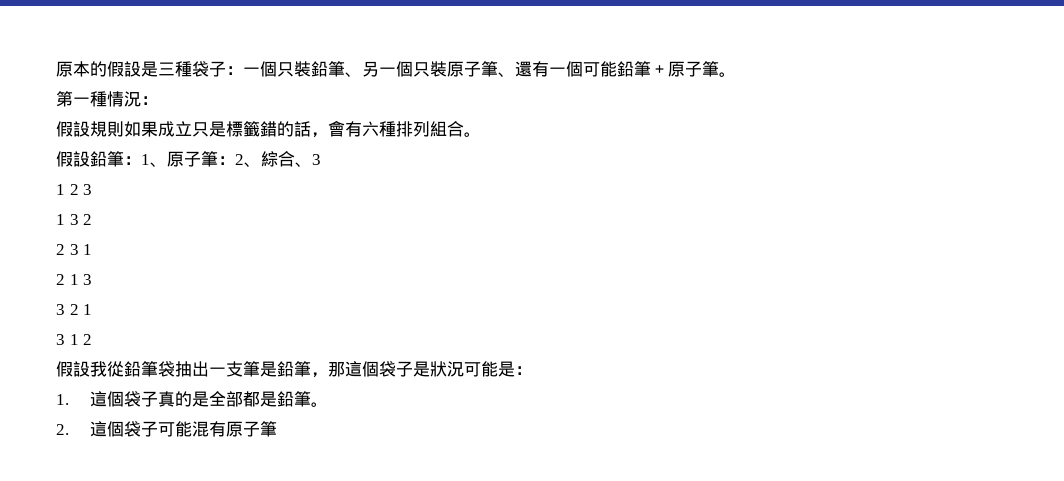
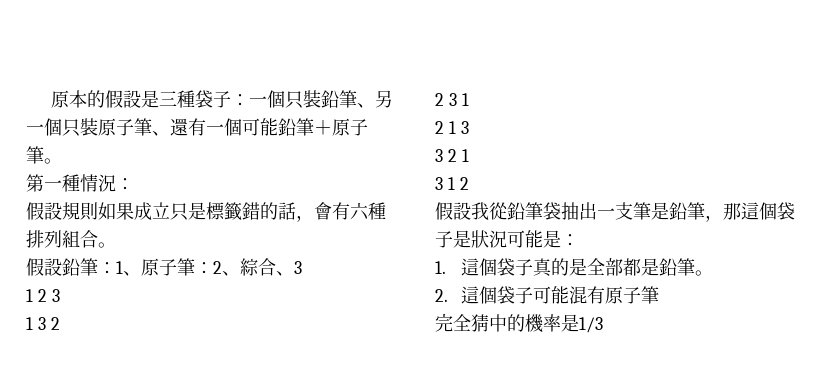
(277, 429) none -> [435,313,603,333] // 完全猜中的機率是1/3

